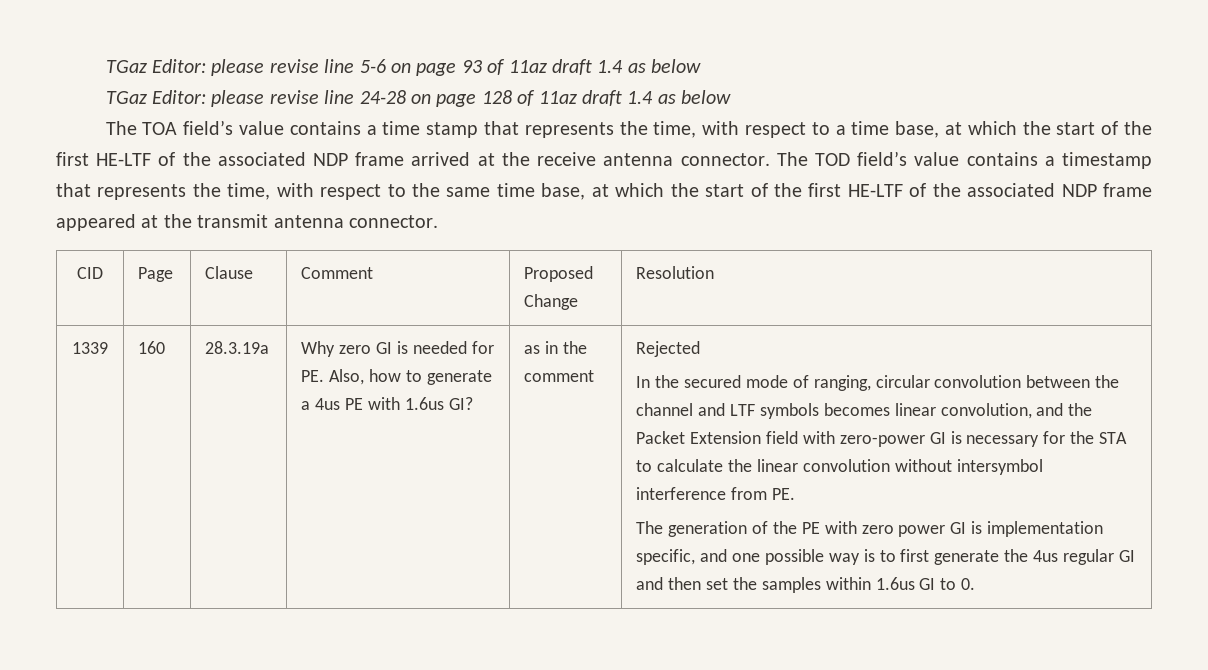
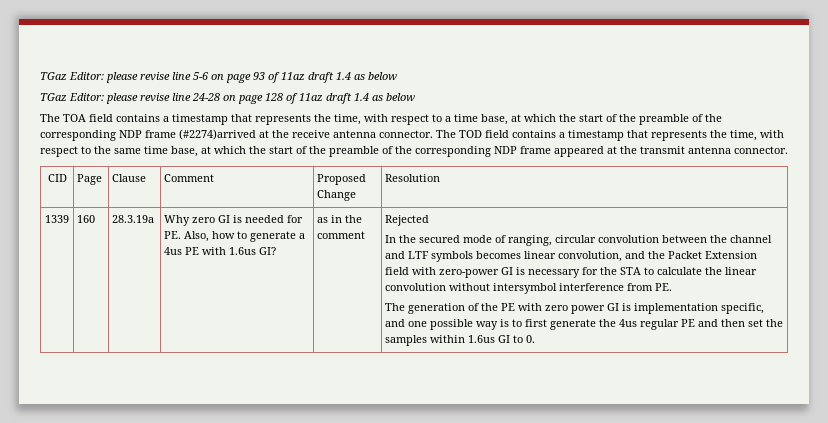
[183,120,479,138] field’s value contains a time stamp -> [89,114,228,125] field contains a timestamp
[56,152,471,166] first HE-LTF of the associated NDP frame arrived -> [639,114,722,125] [40,129,256,141] preamble of the corresponding NDP frame (#2274)arrived
[857,151,960,166] field’s value -> [485,130,509,138] field
[808,183,1056,197] first HE-LTF of the associated -> [329,146,491,157] preamble of the corresponding
[1118,550,1135,562] GI -> [681,319,696,327] PE

